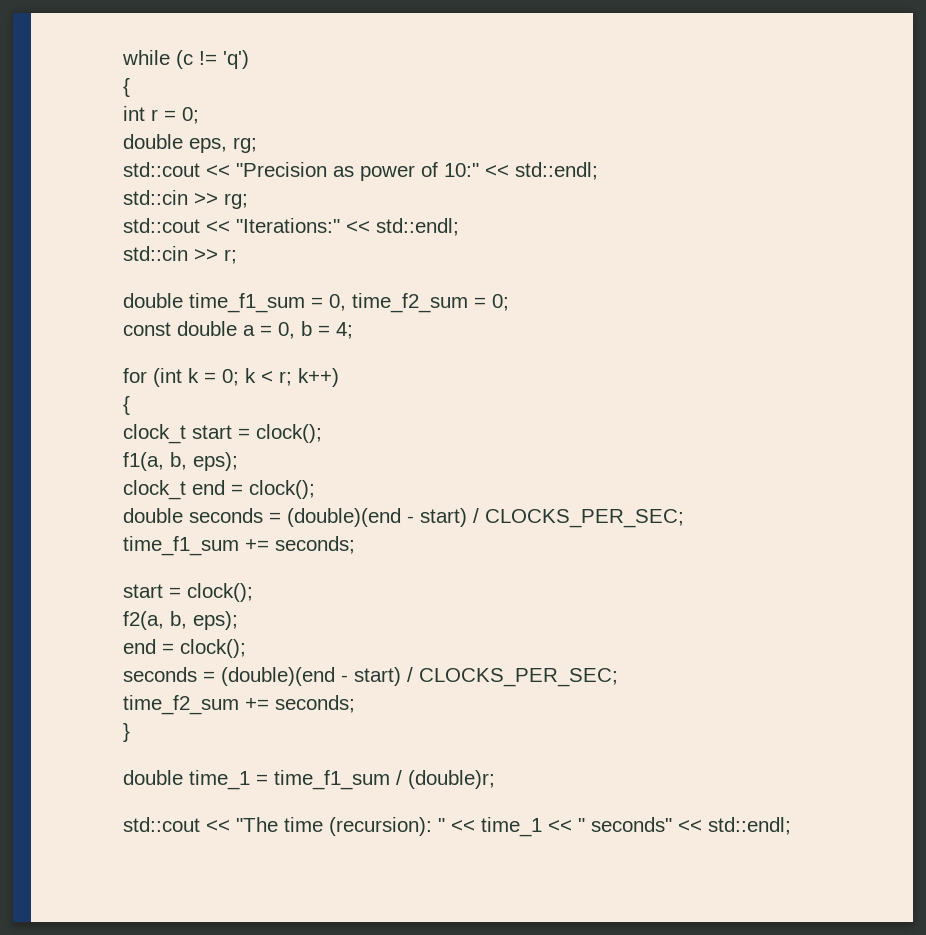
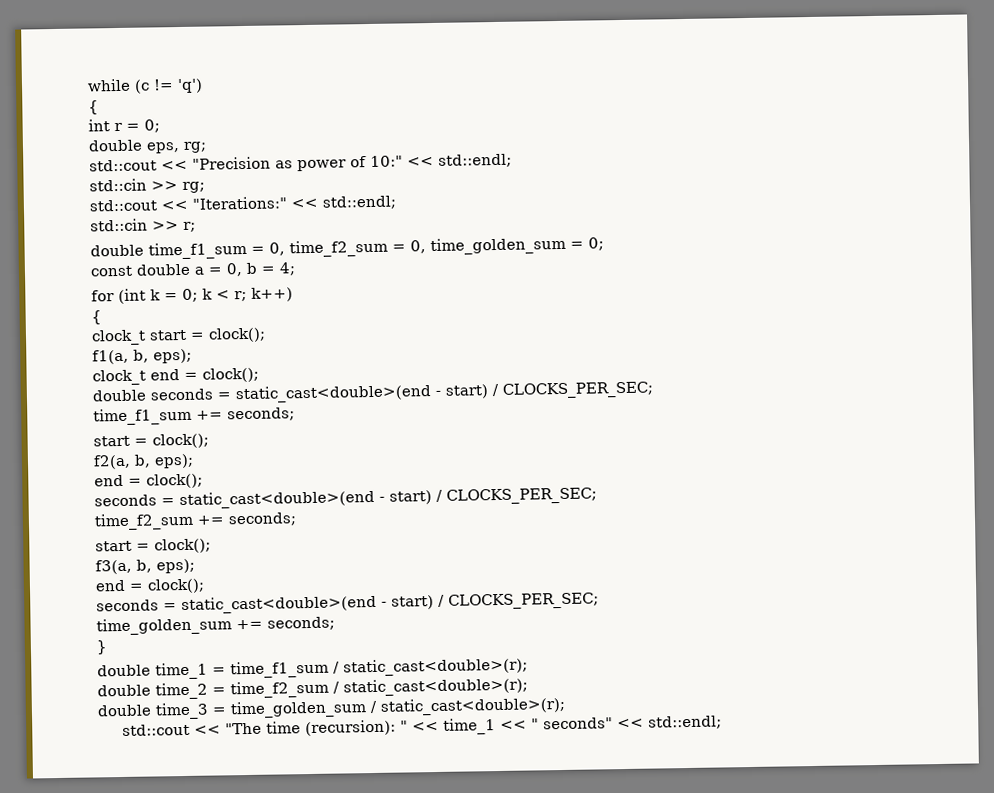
(486, 302) none -> [410,236,584,256] 0, time_golden_sum =
[287,508,401,527] (double)(end -> [235,384,432,404] static_cast<double>(end
[221,667,335,686] (double)(end -> [179,489,375,510] static_cast<double>(end
(355, 704) none -> [95,538,211,554] [95,558,195,575] [95,578,205,594] [96,592,599,615] [96,616,335,636] // start = clock(); // f3(a, b, eps); // end = clock(); // seconds = static_cast<double>(end - start) / CLOCKS_PER_SEC; // time_golden_sum += seconds;
[408,770,495,789] (double)r; -> [343,657,528,677] [97,677,528,700] [97,696,566,720] static_cast<double>(r); // double time_2 = time_f2_sum / static_cast<double>(r); // double time_3 = time_golden_sum / static_cast<double>(r);

